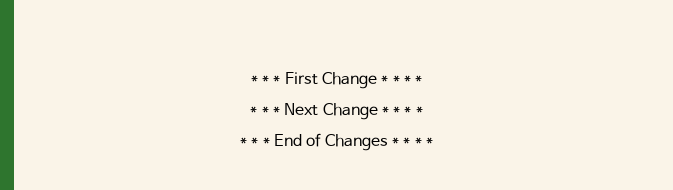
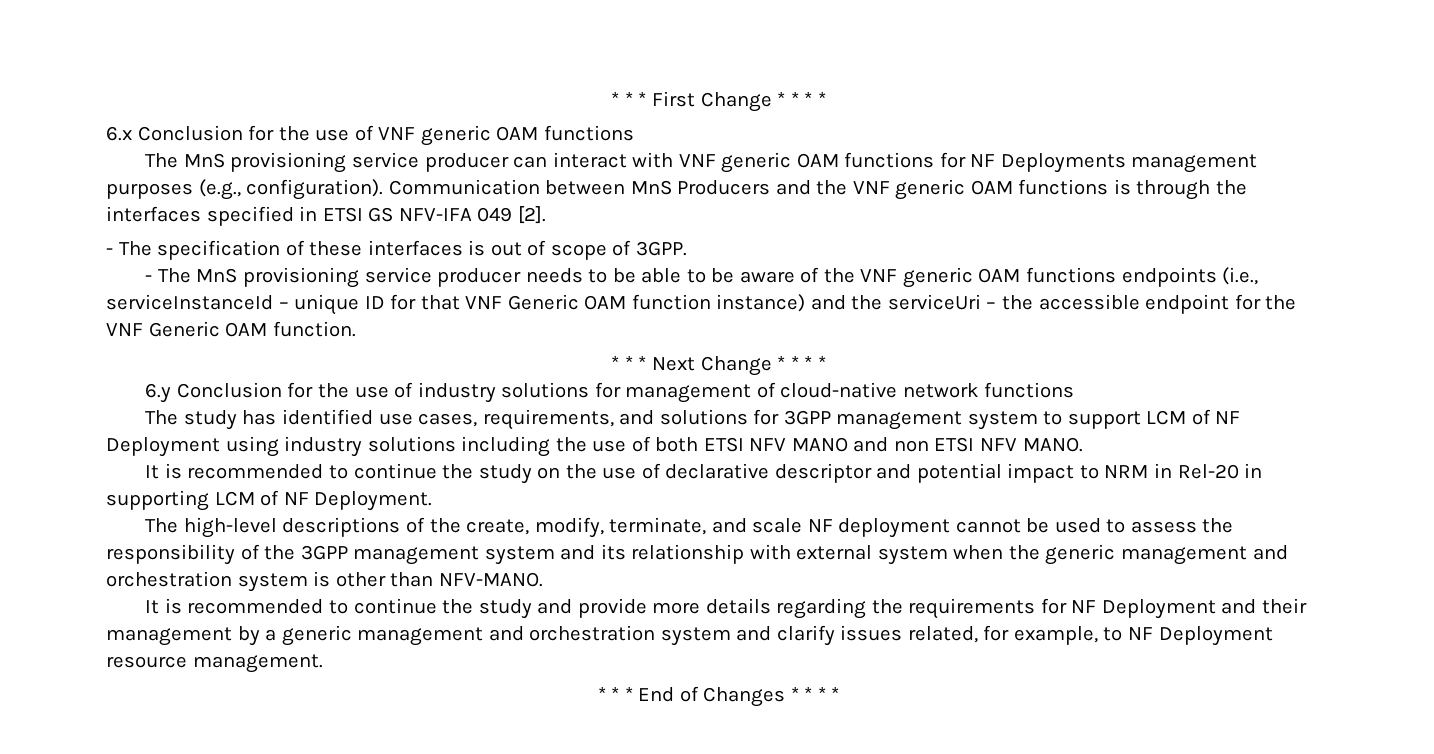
(423, 79) none -> [106,125,634,146] [145,152,1258,173] [106,179,1248,200] [106,206,546,226] [106,240,687,260] [145,267,1259,288] [106,294,1297,315] [106,321,356,337] // 6.x Conclusion for the use of VNF generic OAM functions // The MnS provisioning service producer can interact with VNF generic OAM functions for NF Deployments management purposes (e.g., configuration). Communication between MnS Producers and the VNF generic OAM functions is through the interfaces specified in ETSI GS NFV-IFA 049 [2]. // - The specification of these interfaces is out of scope of 3GPP. // - The MnS provisioning service producer needs to be able to be aware of the VNF generic OAM functions endpoints (i.e., serviceInstanceId – unique ID for that VNF Generic OAM function instance) and the serviceUri – the accessible endpoint for the VNF Generic OAM function.
(423, 110) none -> [145,382,1075,403] [145,409,1241,430] [106,436,1083,457] [145,463,1263,484] [106,490,433,511] [145,517,1234,538] [106,544,1288,565] [106,571,543,592] [145,598,1307,619] [106,625,1273,646] [106,654,323,673] // 6.y Conclusion for the use of industry solutions for management of cloud-native network functions // The study has identified use cases, requirements, and solutions for 3GPP management system to support LCM of NF Deployment using industry solutions including the use of both ETSI NFV MANO and non ETSI NFV MANO. // It is recommended to continue the study on the use of declarative descriptor and potential impact to NRM in Rel-20 in supporting LCM of NF Deployment. // The high-level descriptions of the create, modify, terminate, and scale NF deployment cannot be used to assess the responsibility of the 3GPP management system and its relationship with external system when the generic management and orchestration system is other than NFV-MANO. // It is recommended to continue the study and provide more details regarding the requirements for NF Deployment and their management by a generic management and orchestration system and clarify issues related, for example, to NF Deployment resource management.

